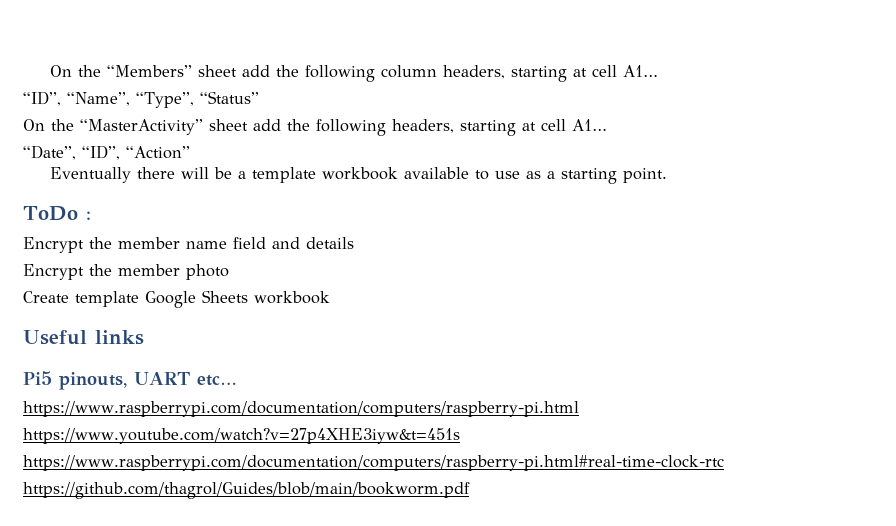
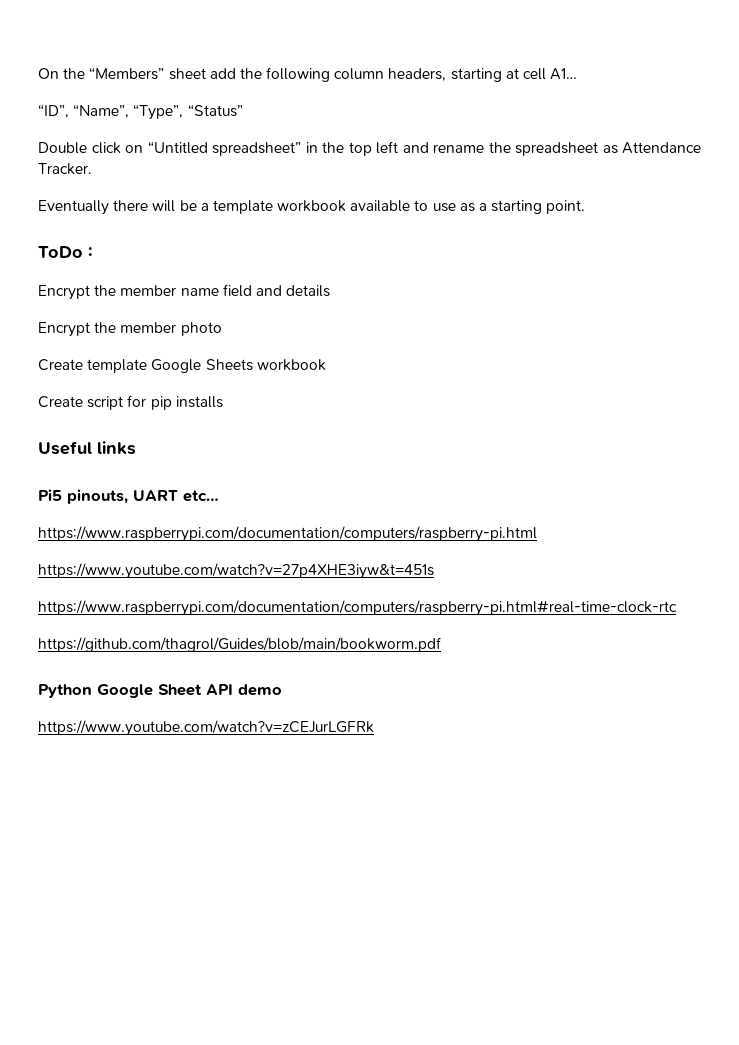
[23,119,607,136] [23,145,190,160] On the “MasterActivity” sheet add the following headers, starting at cell A1… // “Date”, “ID”, “Action” -> [38,141,701,156] [38,163,92,175] Double click on “Untitled spreadsheet” in the top left and rename the spreadsheet as Attendance Tracker.
(330, 297) none -> [38,395,223,410] // Create script for pip installs
(470, 490) none -> [38,684,282,698] [38,720,374,736] // Python Google Sheet API demo // https://www.youtube.com/watch?v=zCEJurLGFRk

